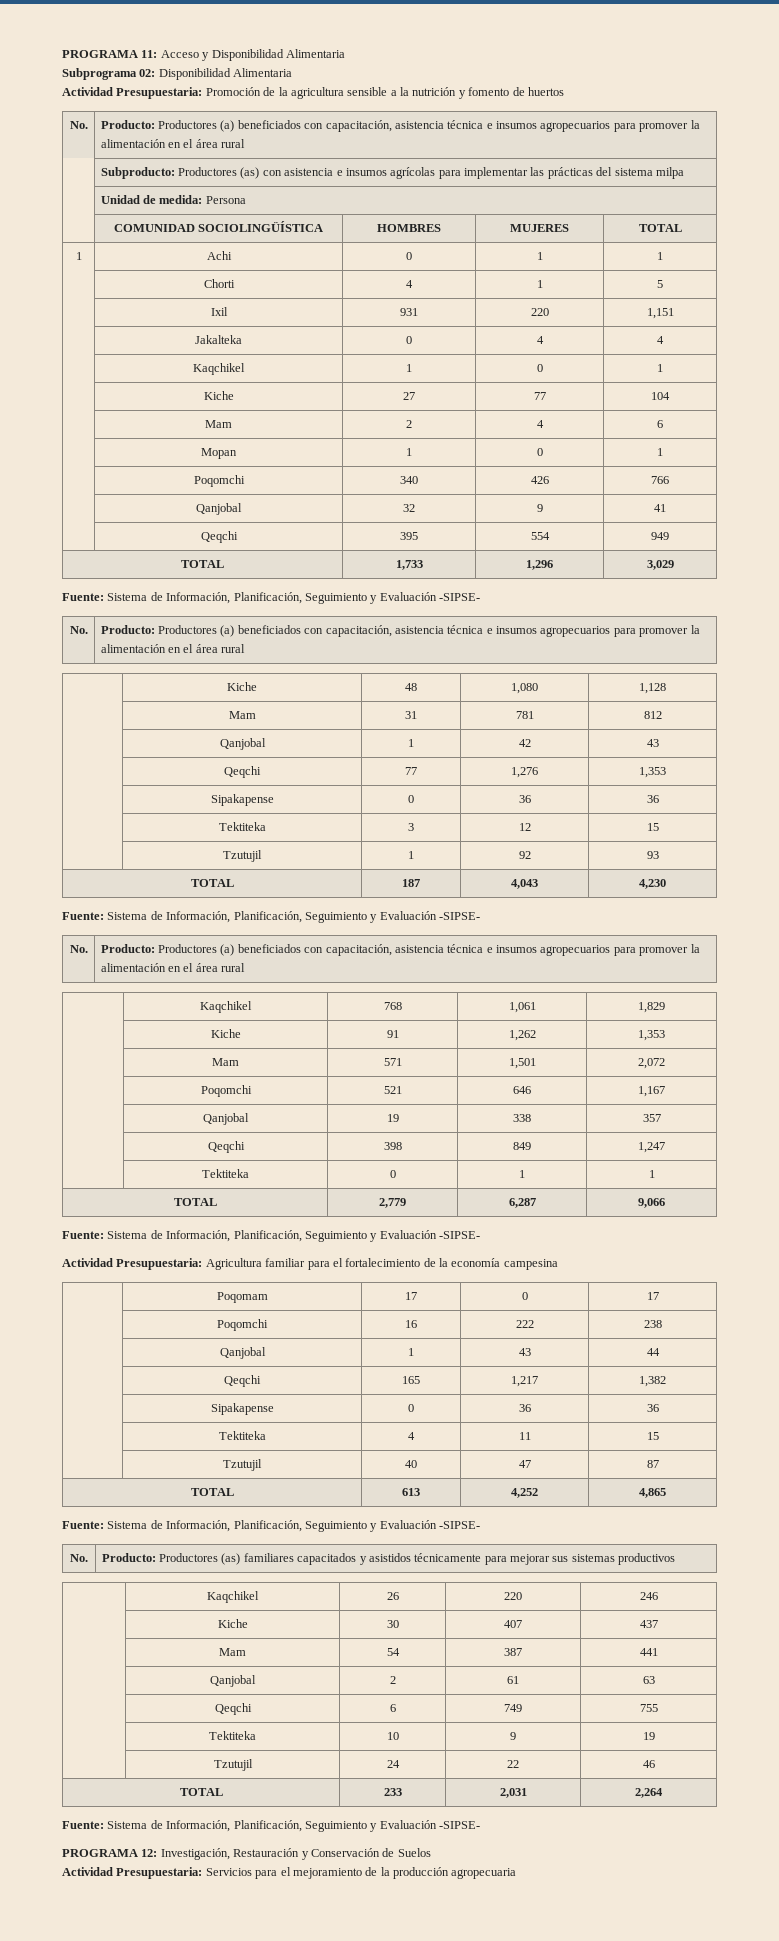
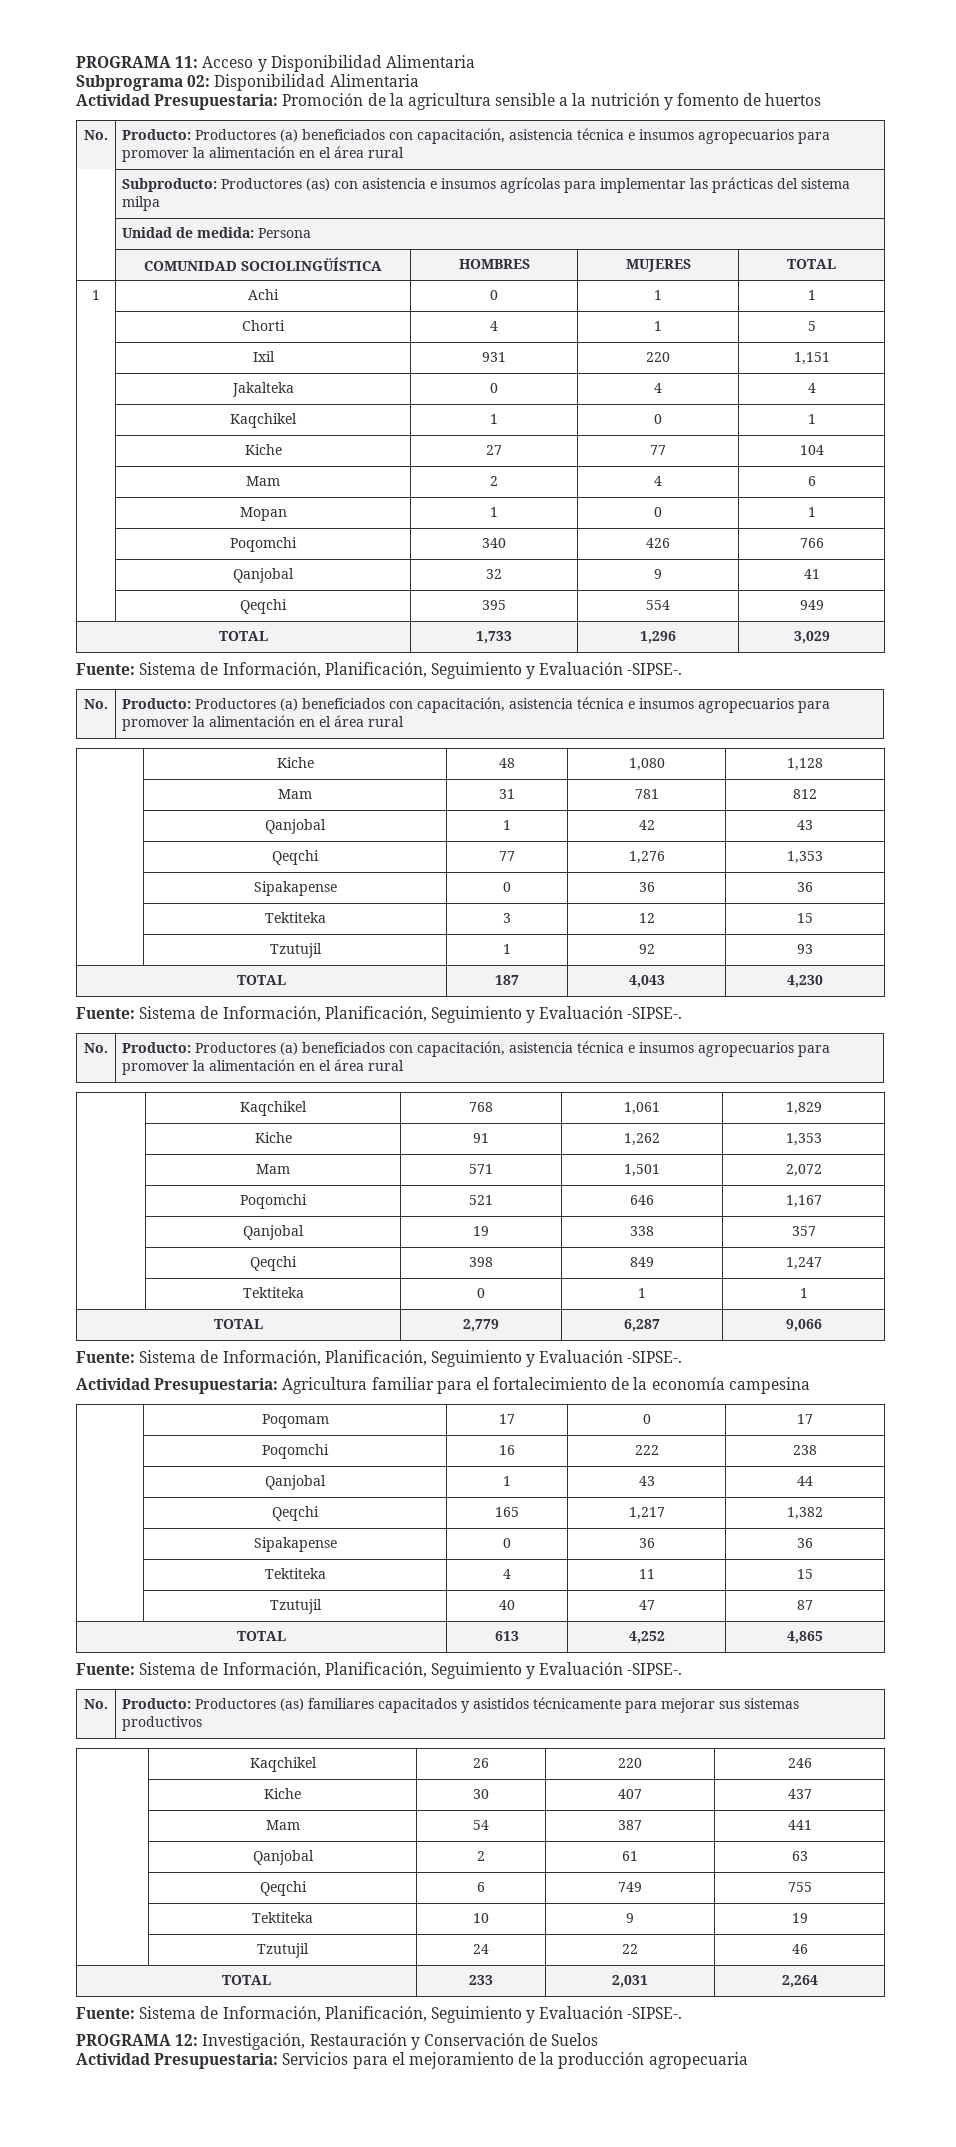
[439,593,480,601] -SIPSE- -> [627,663,683,675] -SIPSE-.
[439,912,480,920] -SIPSE- -> [627,1007,683,1019] -SIPSE-.
[439,1231,480,1239] -SIPSE- -> [627,1351,683,1363] -SIPSE-.
[439,1521,480,1529] -SIPSE- -> [627,1663,683,1675] -SIPSE-.
[439,1821,480,1829] -SIPSE- -> [627,2007,683,2019] -SIPSE-.

